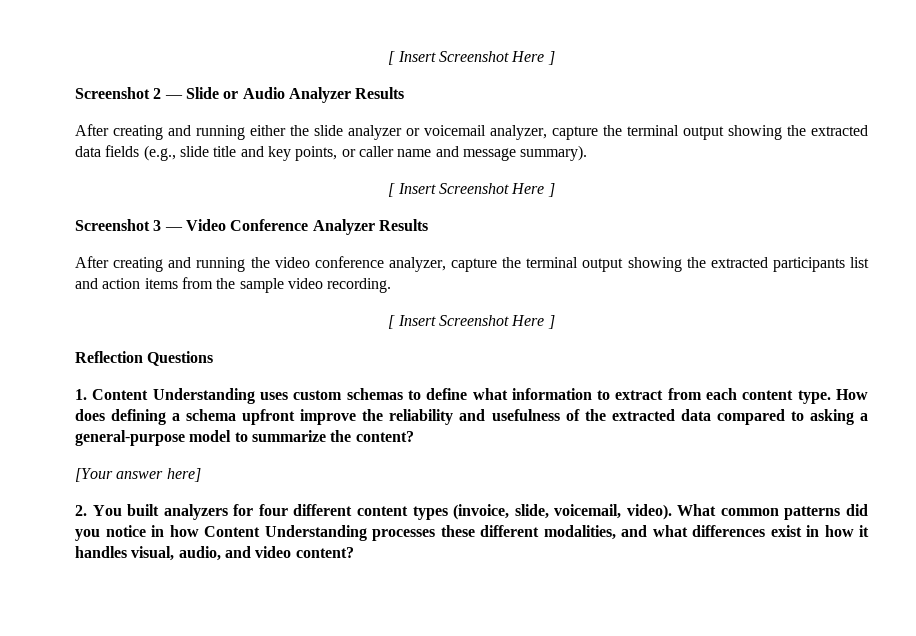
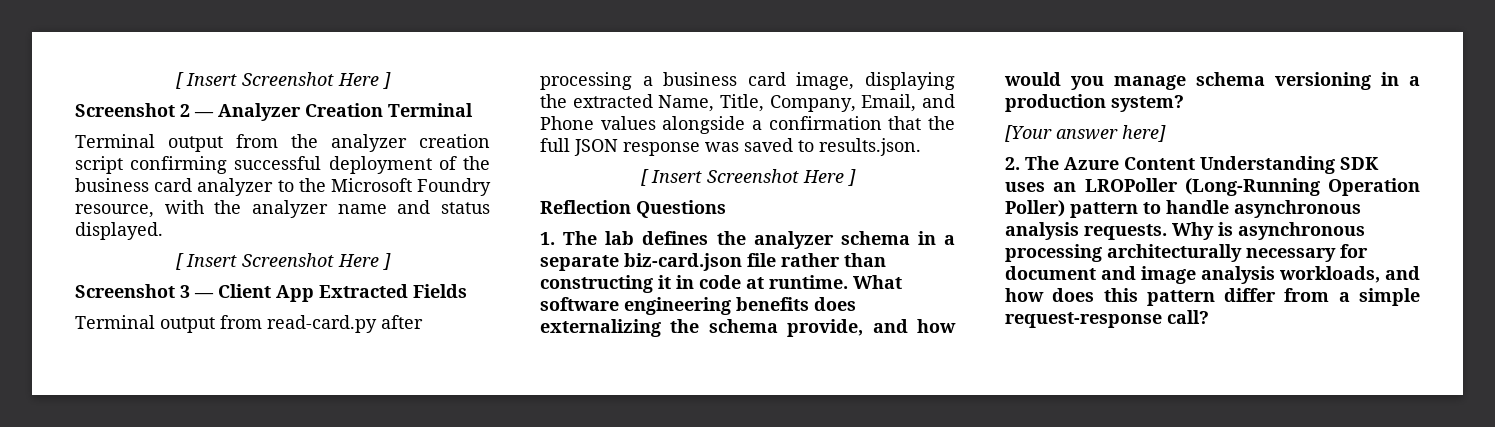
[185,87,405,103] [75,124,868,140] [75,145,588,161] Slide or Audio Analyzer Results // After creating and running either the slide analyzer or voicemail analyzer, capture the terminal output showing the extracted data fields (e.g., slide title and key points, or caller name and message summary). -> [218,103,473,121] [75,134,490,152] [75,156,490,174] [75,178,491,196] [75,200,491,218] [75,222,163,240] Analyzer Creation Terminal // Terminal output from the analyzer creation script confirming successful deployment of the business card analyzer to the Microsoft Foundry resource, with the analyzer name and status displayed.
[185,219,428,235] [75,256,869,272] [75,277,392,293] Video Conference Analyzer Results // After creating and running the video conference analyzer, capture the terminal output showing the extracted participants list and action items from the sample video recording. -> [218,284,467,302] [75,315,423,333] [540,72,955,90] [540,94,955,112] [540,116,955,134] [540,138,921,156] Client App Extracted Fields // Terminal output from read-card.py after processing a business card image, displaying the extracted Name, Title, Company, Email, and Phone values alongside a confirmation that the full JSON response was saved to results.json.
[92,388,868,404] [75,409,868,425] [75,430,414,446] [75,468,201,482] [75,504,868,520] [75,525,869,541] [75,546,354,561] Content Understanding uses custom schemas to define what information to extract from each content type. How does defining a schema upfront improve the reliability and usefulness of the extracted data compared to asking a general-purpose model to summarize the content? // [Your answer here] // 2. You built analyzers for four different content types (invoice, slide, voicemail, video). What common patterns did you notice in how Content Understanding processes these different modalities, and what differences exist in how it handles visual, audio, and video content? -> [563,231,955,249] [540,253,886,271] [540,275,902,293] [540,297,856,315] [540,319,956,337] [1004,72,1420,90] [1005,94,1184,112] [1005,125,1166,142] [1005,156,1379,174] [1005,178,1420,196] [1005,200,1361,218] [1005,222,1365,240] [1005,244,1368,262] [1005,266,1420,284] [1005,288,1420,306] [1005,310,1209,328] The lab defines the analyzer schema in a separate biz-card.json file rather than constructing it in code at runtime. What software engineering benefits does externalizing the schema provide, and how would you manage schema versioning in a production system? // [Your answer here] // 2. The Azure Content Understanding SDK uses an LROPoller (Long-Running Operation Poller) pattern to handle asynchronous analysis requests. Why is asynchronous processing architecturally necessary for document and image analysis workloads, and how does this pattern differ from a simple request-response call?

